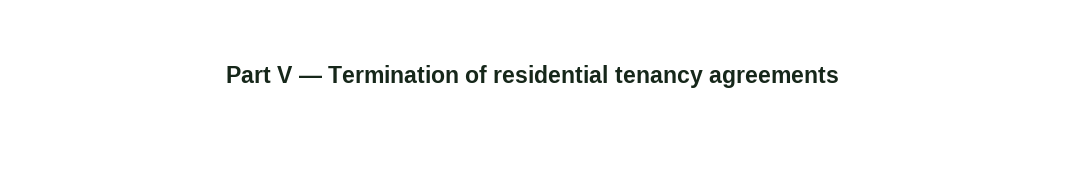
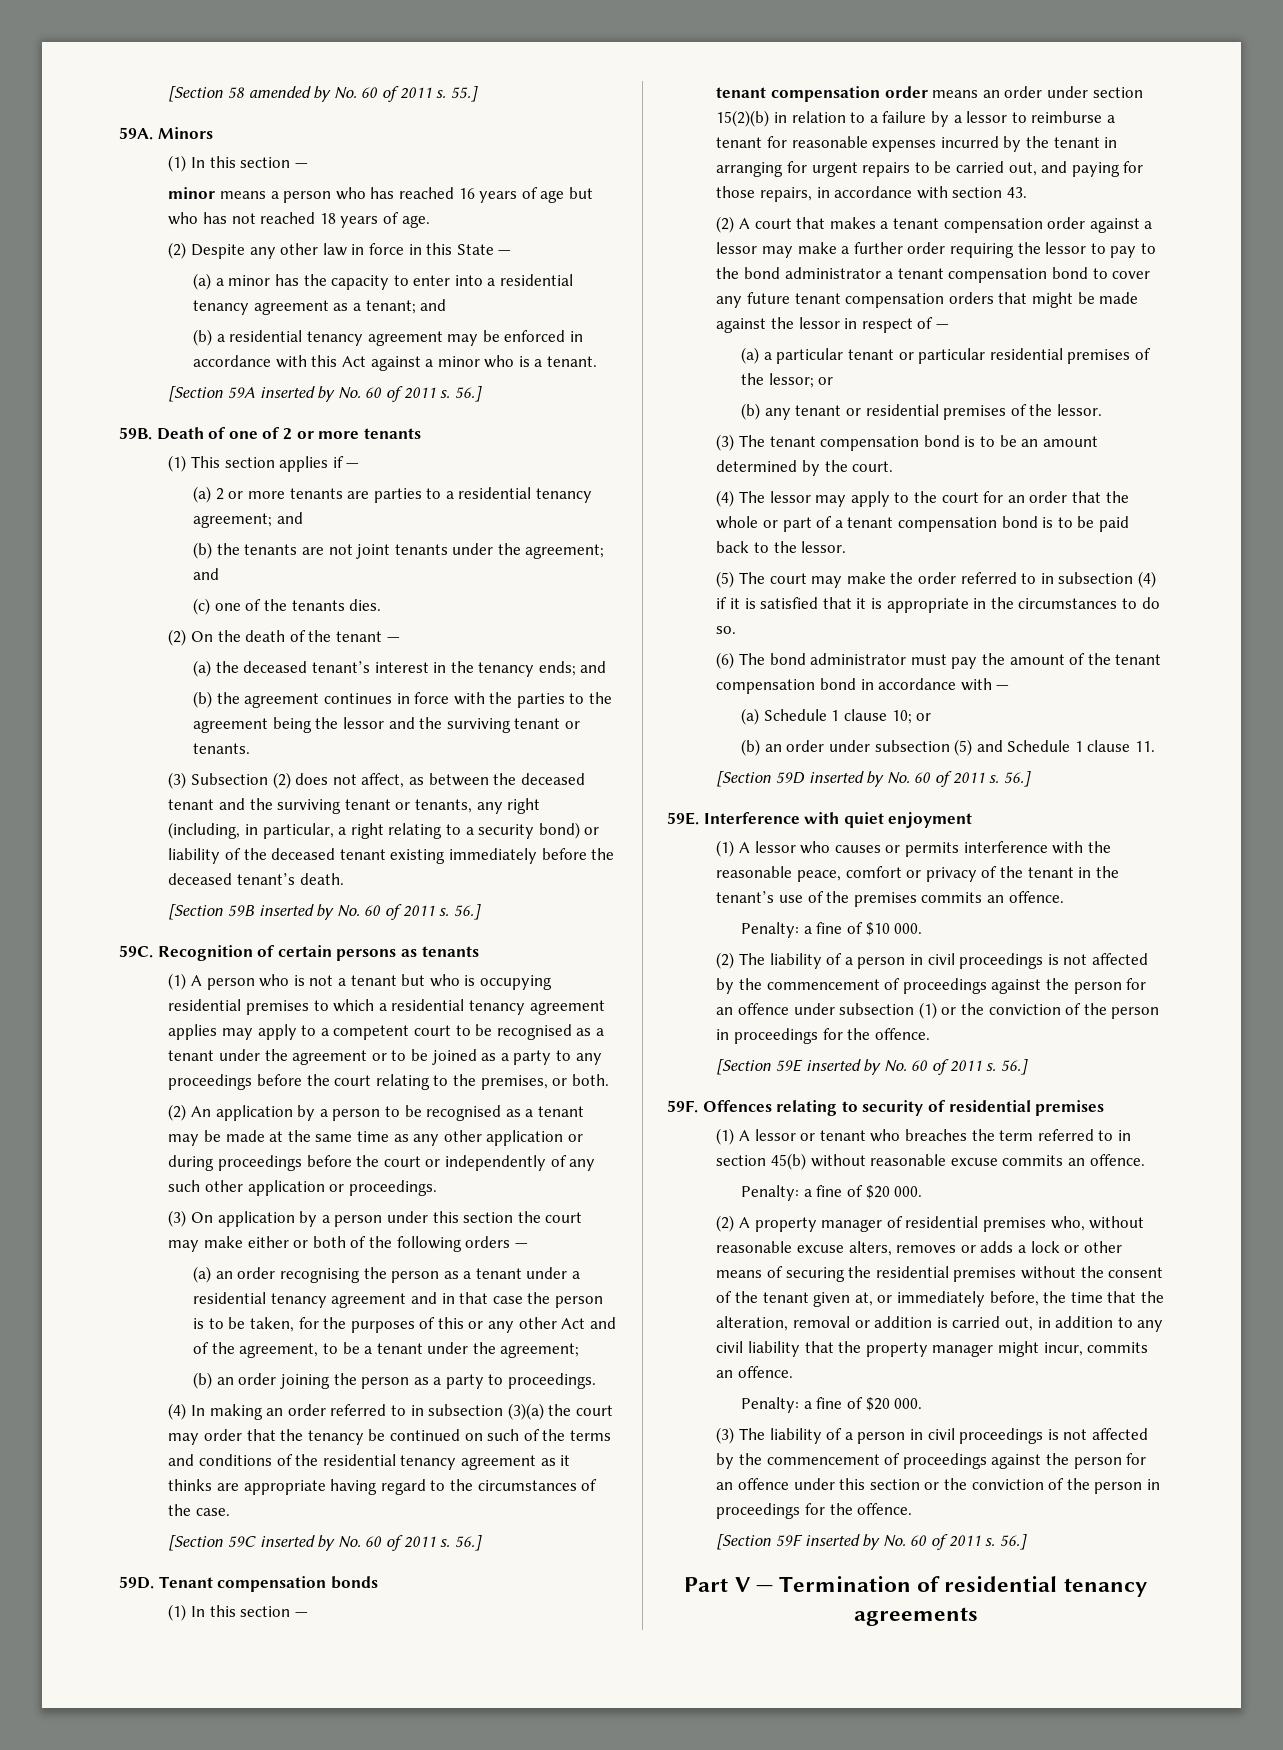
(226, 74) none -> [168,86,478,102] [119,127,213,140] [168,155,308,172] [168,187,593,203] [168,212,430,228] [168,242,512,259] [193,273,574,290] [193,299,447,315] [193,329,583,346] [193,355,598,371] [168,386,482,402] [119,427,421,440] [168,455,360,472] [193,486,593,503] [193,512,303,528] [193,542,605,559] [193,568,220,580] [193,598,382,615] [168,629,400,646] [193,660,607,677] [193,691,613,708] [193,717,580,733] [193,743,251,754] [168,772,585,789] [168,798,541,814] [168,822,600,839] [168,848,615,864] [168,873,344,885] [168,904,481,920] [119,945,479,961] [168,973,552,990] [168,999,605,1015] [168,1024,604,1040] [168,1049,602,1065] [168,1074,609,1090] [168,1104,584,1121] [168,1130,583,1146] [168,1155,596,1171] [168,1180,437,1196] [168,1210,583,1227] [168,1236,528,1252] [193,1266,581,1283] [193,1292,603,1308] [193,1317,616,1333] [193,1342,580,1358] [193,1372,597,1389] [168,1403,613,1420] [168,1429,611,1445] [168,1454,571,1470] [168,1479,598,1495] [168,1504,231,1516] [168,1535,482,1551] [119,1576,378,1592] [168,1604,308,1621] [716,86,1143,102] [716,110,1115,127] [716,136,1118,152] [716,161,1144,177] [716,186,1027,202] [716,216,1153,233] [716,242,1156,258] [716,267,1151,283] [716,292,1139,308] [716,317,949,333] [741,347,1151,364] [741,373,834,388] [741,403,1102,420] [716,434,1098,451] [716,460,894,476] [716,490,1129,507] [716,516,1129,532] [716,541,847,553] [716,571,1156,588] [716,597,1160,613] [716,626,737,634] [716,652,1162,669] [716,678,1010,694] [741,708,932,725] [741,739,1156,756] [716,771,1031,787] [667,812,973,828] [716,840,1111,857] [716,866,1119,882] [716,891,1064,907] [741,922,923,938] [716,952,1148,969] [716,978,1147,994] [716,1002,1160,1019] [716,1028,930,1044] [716,1059,1028,1075] [667,1100,1105,1116] [716,1128,1131,1145] [716,1153,1145,1170] [741,1185,923,1201] [716,1215,1145,1232] [716,1241,1122,1256] [716,1266,1164,1282] [716,1291,1164,1307] [716,1316,1164,1332] [716,1341,1149,1357] [716,1366,794,1378] [741,1397,923,1413] [716,1427,1148,1444] [716,1453,1147,1469] [716,1478,1160,1494] [716,1503,913,1519] [716,1534,1027,1550] [Section 58 amended by No. 60 of 2011 s. 55.] // 59A. Minors // (1) In this section — // minor means a person who has reached 16 years of age but who has not reached 18 years of age. // (2) Despite any other law in force in this State — // (a) a minor has the capacity to enter into a residential tenancy agreement as a tenant; and // (b) a residential tenancy agreement may be enforced in accordance with this Act against a minor who is a tenant. // [Section 59A inserted by No. 60 of 2011 s. 56.] // 59B. Death of one of 2 or more tenants // (1) This section applies if — // (a) 2 or more tenants are parties to a residential tenancy agreement; and // (b) the tenants are not joint tenants under the agreement; and // (c) one of the tenants dies. // (2) On the death of the tenant — // (a) the deceased tenant’s interest in the tenancy ends; and // (b) the agreement continues in force with the parties to the agreement being the lessor and the surviving tenant or tenants. // (3) Subsection (2) does not affect, as between the deceased tenant and the surviving tenant or tenants, any right (including, in particular, a right relating to a security bond) or liability of the deceased tenant existing immediately before the deceased tenant’s death. // [Section 59B inserted by No. 60 of 2011 s. 56.] // 59C. Recognition of certain persons as tenants // (1) A person who is not a tenant but who is occupying residential premises to which a residential tenancy agreement applies may apply to a competent court to be recognised as a tenant under the agreement or to be joined as a party to any proceedings before the court relating to the premises, or both. // (2) An application by a person to be recognised as a tenant may be made at the same time as any other application or during proceedings before the court or independently of any such other application or proceedings. // (3) On application by a person under this section the court may make either or both of the following orders — // (a) an order recognising the person as a tenant under a residential tenancy agreement and in that case the person is to be taken, for the purposes of this or any other Act and of the agreement, to be a tenant under the agreement; // (b) an order joining the person as a party to proceedings. // (4) In making an order referred to in subsection (3)(a) the court may order that the tenancy be continued on such of the terms and conditions of the residential tenancy agreement as it thinks are appropriate having regard to the circumstances of the case. // [Section 59C inserted by No. 60 of 2011 s. 56.] // 59D. Tenant compensation bonds // (1) In this section — // tenant compensation order means an order under section 15(2)(b) in relation to a failure by a lessor to reimburse a tenant for reasonable expenses incurred by the tenant in arranging for urgent repairs to be carried out, and paying for those repairs, in accordance with section 43. // (2) A court that makes a tenant compensation order against a lessor may make a further order requiring the lessor to pay to the bond administrator a tenant compensation bond to cover any future tenant compensation orders that might be made against the lessor in respect of — // (a) a particular tenant or particular residential premises of the lessor; or // (b) any tenant or residential premises of the lessor. // (3) The tenant compensation bond is to be an amount determined by the court. // (4) The lessor may apply to the court for an order that the whole or part of a tenant compensation bond is to be paid back to the lessor. // (5) The court may make the order referred to in subsection (4) if it is satisfied that it is appropriate in the circumstances to do so. // (6) The bond administrator must pay the amount of the tenant compensation bond in accordance with — // (a) Schedule 1 clause 10; or // (b) an order under subsection (5) and Schedule 1 clause 11. // [Section 59D inserted by No. 60 of 2011 s. 56.] // 59E. Interference with quiet enjoyment // (1) A lessor who causes or permits interference with the reasonable peace, comfort or privacy of the tenant in the tenant’s use of the premises commits an offence. // Penalty: a fine of $10 000. // (2) The liability of a person in civil proceedings is not affected by the commencement of proceedings against the person for an offence under subsection (1) or the conviction of the person in proceedings for the offence. // [Section 59E inserted by No. 60 of 2011 s. 56.] // 59F. Offences relating to security of residential premises // (1) A lessor or tenant who breaches the term referred to in section 45(b) without reasonable excuse commits an offence. // Penalty: a fine of $20 000. // (2) A property manager of residential premises who, without reasonable excuse alters, removes or adds a lock or other means of securing the residential premises without the consent of the tenant given at, or immediately before, the time that the alteration, removal or addition is carried out, in addition to any civil liability that the property manager might incur, commits an offence. // Penalty: a fine of $20 000. // (3) The liability of a person in civil proceedings is not affected by the commencement of proceedings against the person for an offence under this section or the conviction of the person in proceedings for the offence. // [Section 59F inserted by No. 60 of 2011 s. 56.] //

